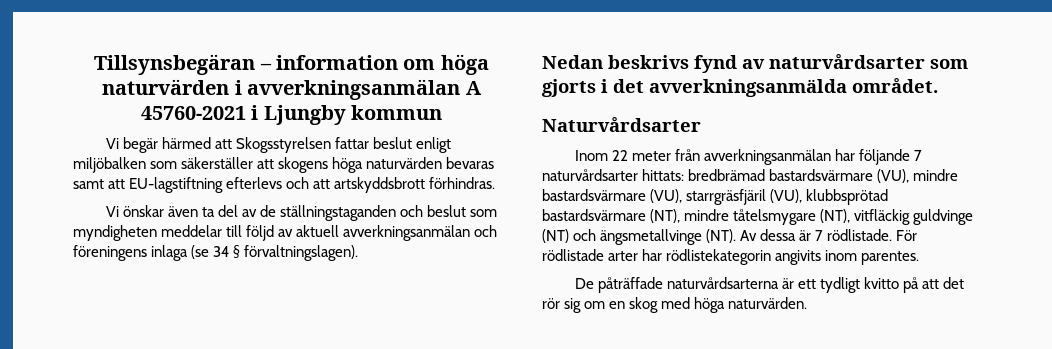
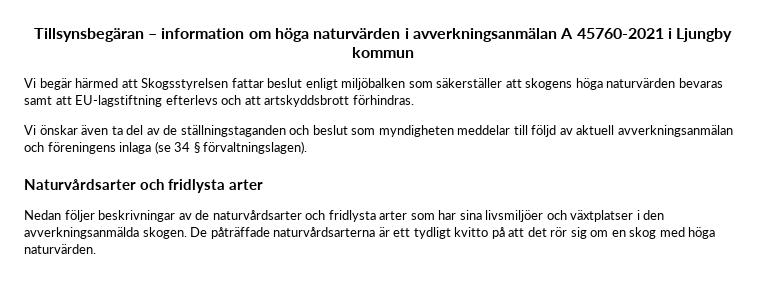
[542,54,968,73] [542,78,938,97] [542,117,701,132] [574,149,923,165] [542,169,959,183] [542,189,889,205] [542,209,974,225] [542,229,918,245] [542,249,920,265] Nedan beskrivs fynd av naturvårdsarter som gjorts i det avverkningsanmälda området. // Naturvårdsarter // Inom 22 meter från avverkningsanmälan har följande 7 naturvårdsarter hittats: bredbrämad bastardsvärmare (VU), mindre bastardsvärmare (VU), starrgräsfjäril (VU), klubbsprötad bastardsvärmare (NT), mindre tåtelsmygare (NT), vitfläckig guldvinge (NT) och ängsmetallvinge (NT). Av dessa är 7 rödlistade. För rödlistade arter har rödlistekategorin angivits inom parentes. // -> [24,179,264,193] [24,210,665,222] [24,227,187,239] Naturvårdsarter och fridlysta arter // Nedan följer beskrivningar av de naturvårdsarter och fridlysta arter som har sina livsmiljöer och växtplatser i den avverkningsanmälda skogen.

